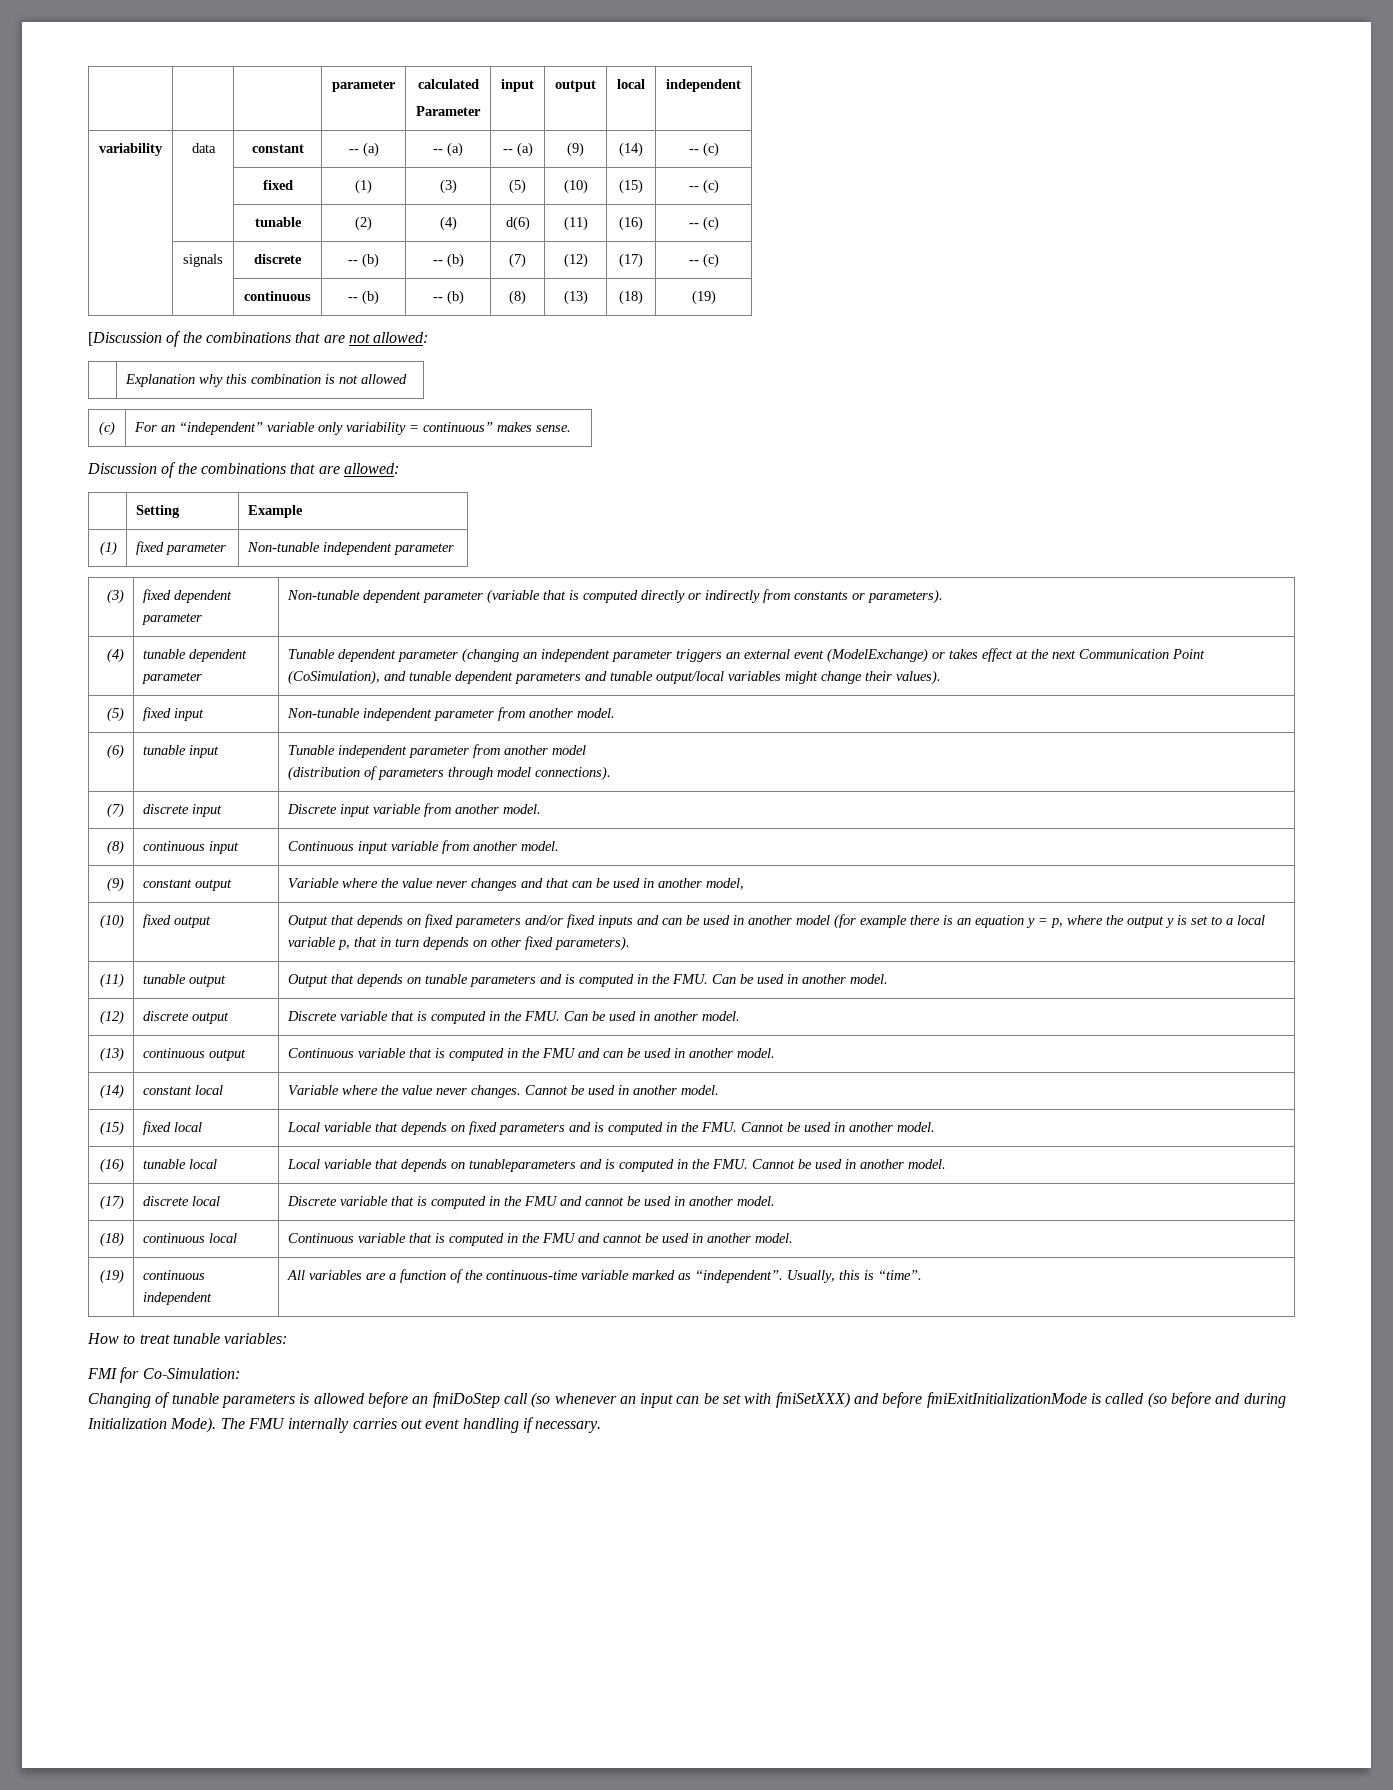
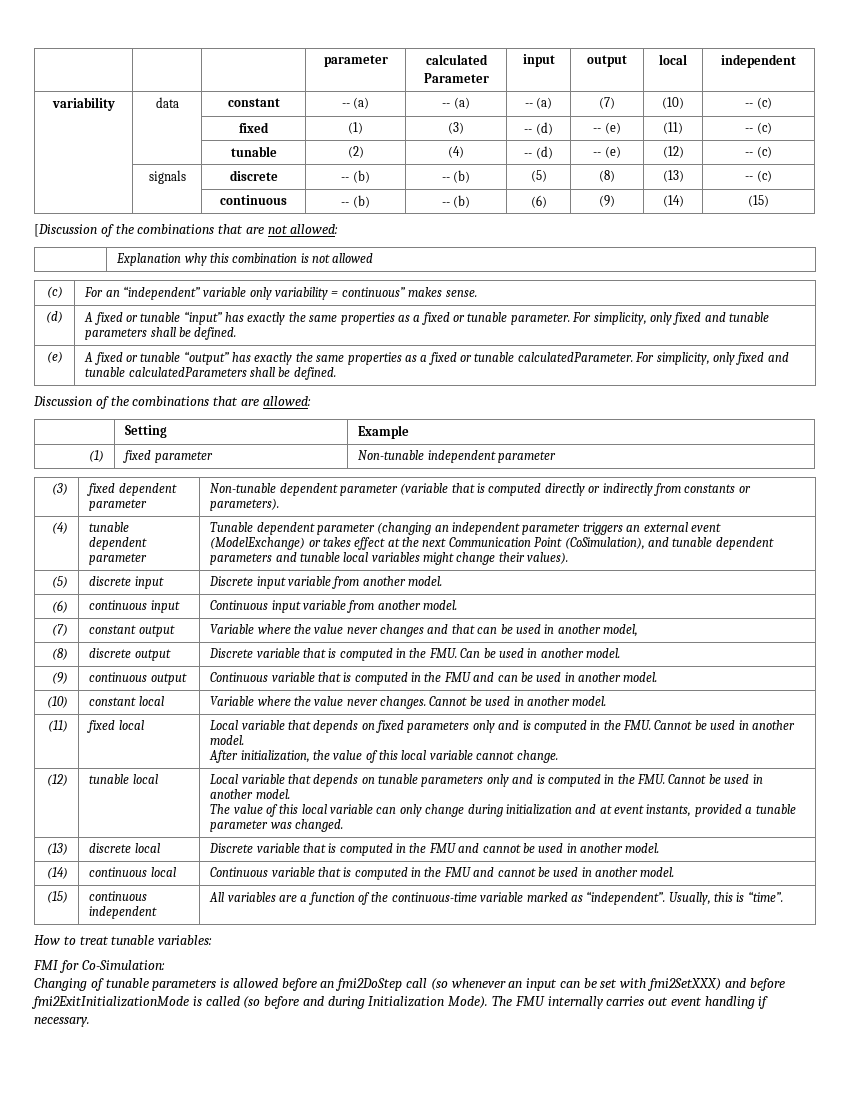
[567,142,584,157] [619,142,643,157] (9) | (14) -> [599,97,615,109] [662,97,684,109] (7) | (10)
[509,179,526,194] [563,179,588,194] [619,179,643,194] (5) | (10) | (15) -> [524,122,553,135] [593,122,621,134] [663,122,683,134] -- (d) | -- (e) | (11)
[505,216,530,231] [563,216,588,231] [619,216,643,231] d(6) | (11) | (16) -> [524,146,553,159] [593,146,621,158] [662,146,684,158] -- (d) | -- (e) | (12)
[509,253,526,268] [563,253,588,268] [619,253,643,268] (7) | (12) | (17) -> [530,170,547,182] [599,170,615,182] [662,170,684,182] (5) | (8) | (13)
[509,290,526,305] [563,290,588,305] [619,290,643,305] [691,290,716,305] (8) | (13) | (18) | (19) -> [530,195,547,208] [599,195,615,207] [662,195,684,207] [748,195,769,207] (6) | (9) | (14) | (15)
(572, 428) none -> [46,311,63,323] [84,311,770,325] [85,327,237,340] [46,351,63,363] [84,351,789,365] [85,367,336,380] // (d) | A fixed or tunable “input” has exactly the same properties as a fixed or tunable parameter. For simplicity, only fixed and tunable parameters shall be defined. // (e) | A fixed or tunable “output” has exactly the same properties as a fixed or tunable calculatedParameter. For simplicity, only fixed and tunable calculatedParameters shall be defined.
[656,671,725,684] output/local -> [343,552,369,562] local
[143,707,205,721] [287,707,616,721] [106,744,124,759] [143,745,220,758] [288,744,587,758] [288,766,612,781] [106,803,124,818] | fixed input | Non-tunable independent parameter from another model. // (6) | tunable input | Tunable independent parameter from another model // (distribution of parameters through model connections). // (7) -> (68, 582) none
[106,840,124,855] (8) -> [51,600,68,613] (6)
[106,877,124,892] (9) -> [51,624,68,636] (7)
[99,914,124,929] [143,914,212,928] [288,914,1266,929] [288,936,631,951] [99,973,124,988] [143,974,227,987] [288,974,889,987] [99,1010,124,1025] (10) | fixed output | Output that depends on fixed parameters and/or fixed inputs and can be used in another model (for example there is an equation y = p, where the output y is set to a local variable p, that in turn depends on other fixed parameters). // (11) | tunable output | Output that depends on tunable parameters and is computed in the FMU. Can be used in another model. // (12) -> [51,648,68,660] (8)
[99,1047,124,1062] (13) -> [51,672,68,684] (9)
[99,1084,124,1099] (14) -> [46,696,68,708] (10)
[99,1121,124,1136] (15) -> [47,720,68,732] (11)
(566, 1129) none -> [472,720,495,733] only
[99,1158,124,1173] // (16) -> [209,750,558,763] [46,774,68,786] // After initialization, the value of this local variable cannot change. // (12)
[469,1159,577,1172] tunableparameters -> [378,774,509,787] tunable parameters only
[99,1195,124,1210] // (17) -> [210,804,796,817] [210,819,343,832] [46,843,68,855] // The value of this local variable can only change during initialization and at event instants, provided a tunable parameter was changed. // (13)
[99,1232,124,1247] (18) -> [46,867,68,879] (14)
[99,1269,124,1284] (19) -> [46,891,68,903] (15)
[432,1392,500,1408] fmiDoStep -> [335,978,403,991] fmi2DoStep
[775,1392,850,1408] fmiSetXXX) -> [647,978,722,991] fmi2SetXXX)
[926,1392,1087,1408] fmiExitInitializationMode -> [31,996,189,1009] fmi2ExitInitializationMode

